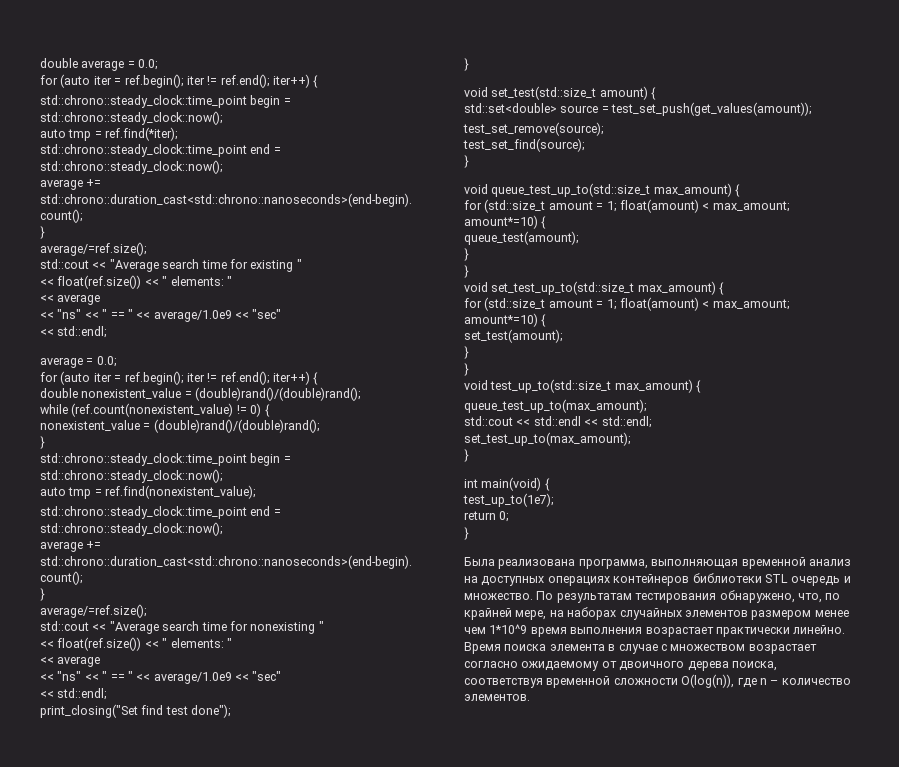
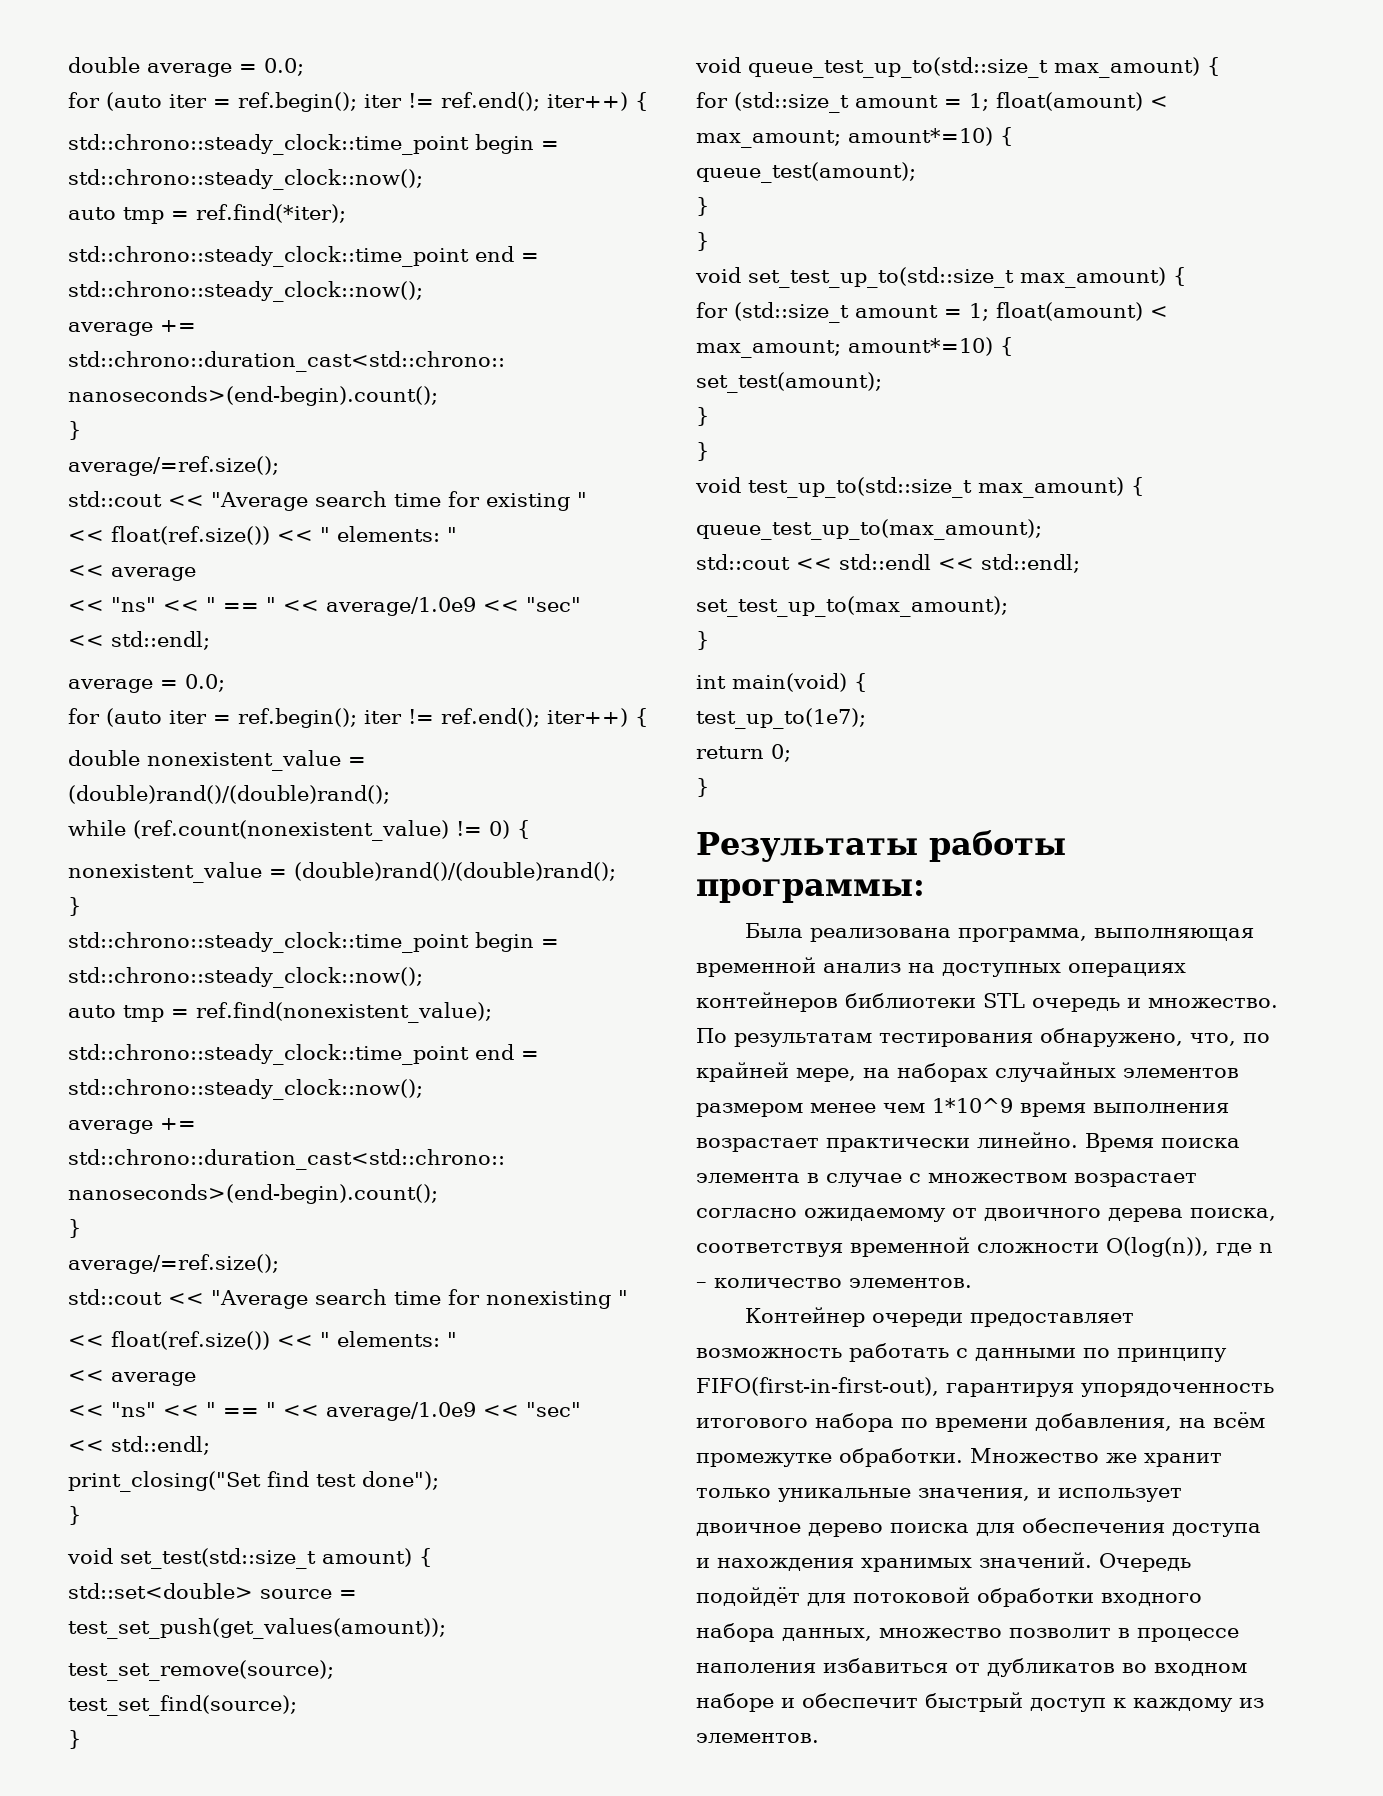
(469, 533) none -> [696,830,1066,862] [696,879,925,903] // Результаты работы программы:
(530, 697) none -> [744,1307,1134,1327] [696,1343,1227,1362] [696,1377,1274,1397] [696,1412,1265,1432] [696,1448,1222,1467] [696,1488,1182,1502] [696,1518,1261,1537] [696,1552,1191,1572] [696,1587,1202,1607] [696,1623,1239,1642] [696,1658,1247,1677] [696,1692,1264,1712] [696,1733,819,1743] // Контейнер очереди предоставляет возможность работать с данными по принципу FIFO(first-in-first-out), гарантируя упорядоченность итогового набора по времени добавления, на всём промежутке обработки. Множество же хранит только уникальные значения, и использует двоичное дерево поиска для обеспечения доступа и нахождения хранимых значений. Очередь подойдёт для потоковой обработки входного набора данных, множество позволит в процессе наполения избавиться от дубликатов во входном наборе и обеспечит быстрый доступ к каждому из элементов.

